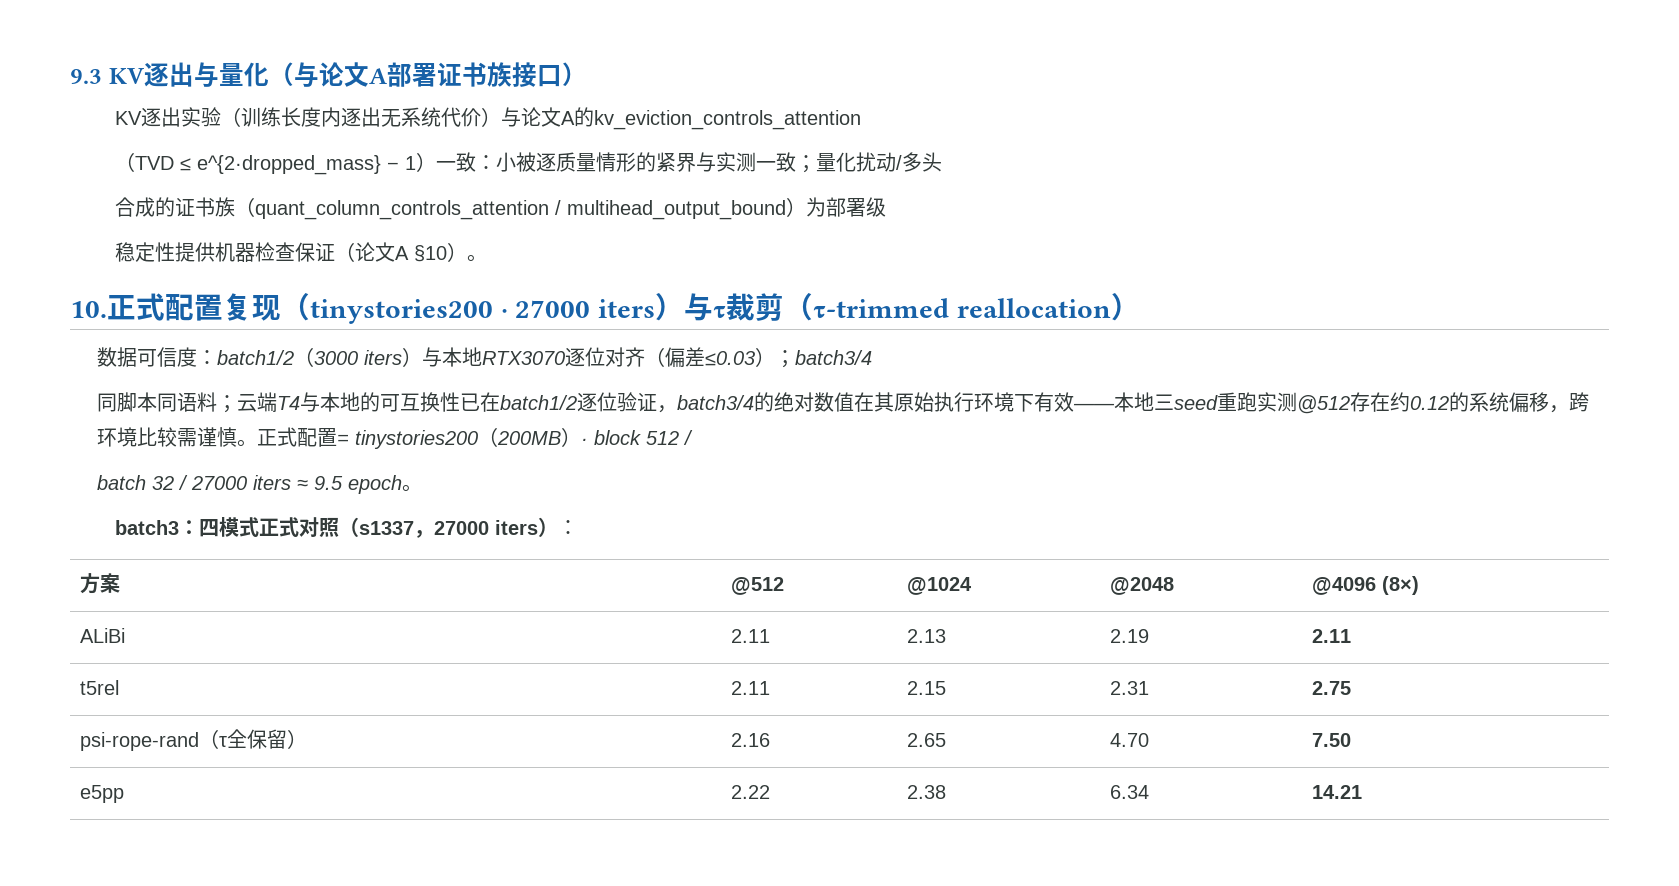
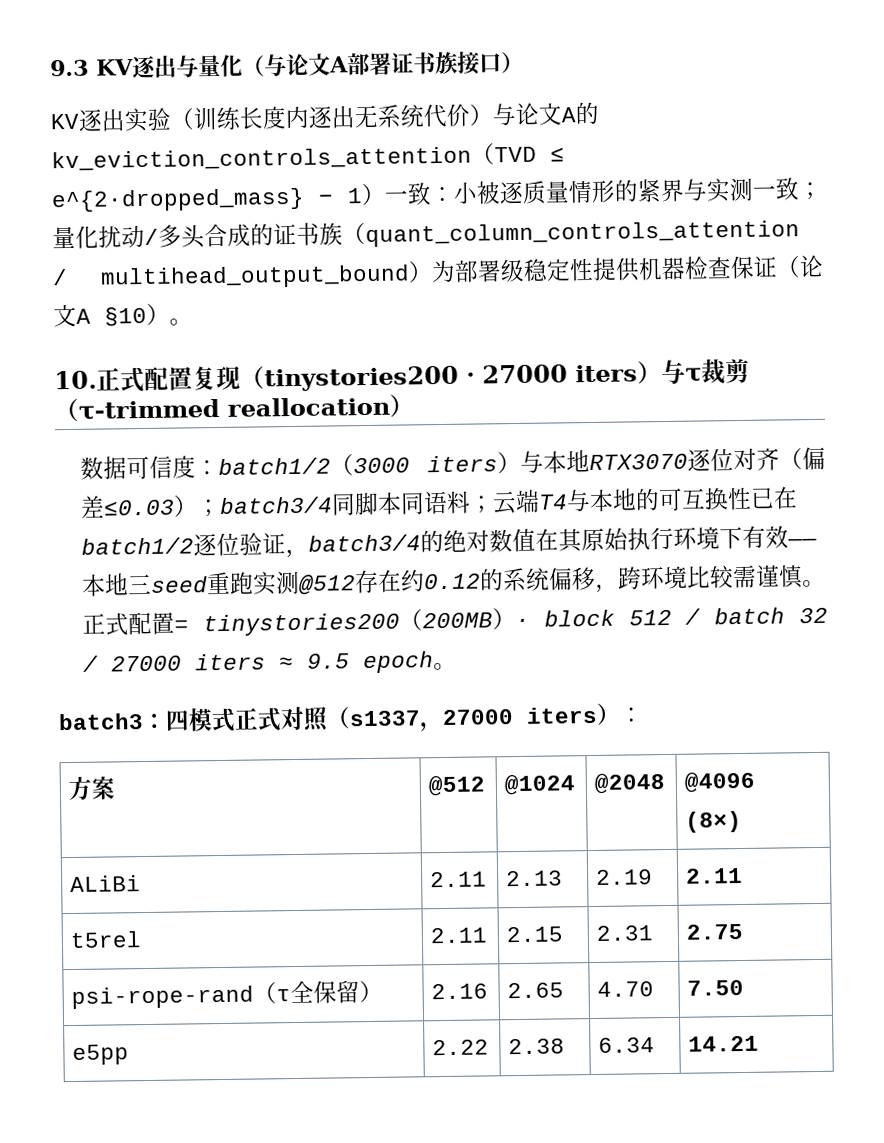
(861, 120) // -> (472, 159) none
(942, 162) // -> (205, 236) none
(886, 207) // -> (525, 270) none
(873, 357) // -> (334, 505) none
(694, 437) // -> (702, 616) none

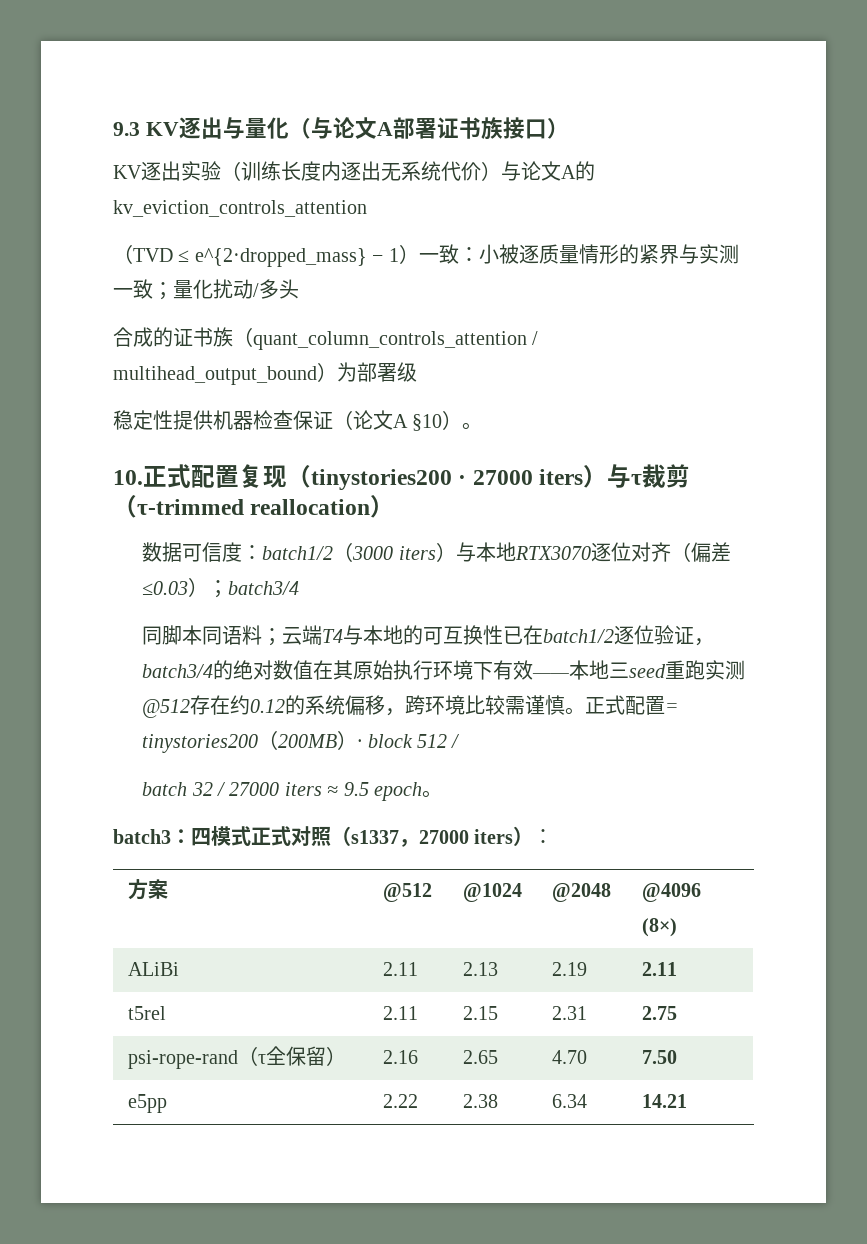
(472, 159) none -> (367, 208) //
(205, 236) none -> (299, 289) //
(525, 270) none -> (417, 372) //
(334, 505) none -> (300, 588) //
(702, 616) none -> (461, 741) //

